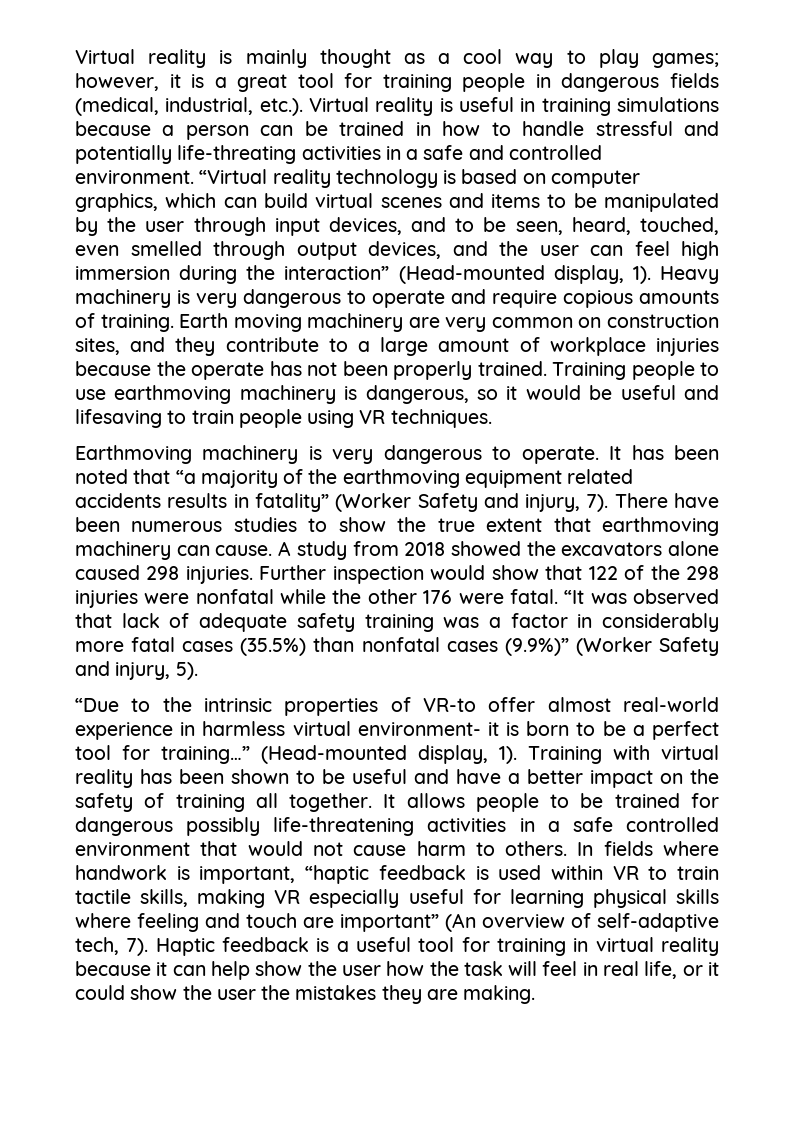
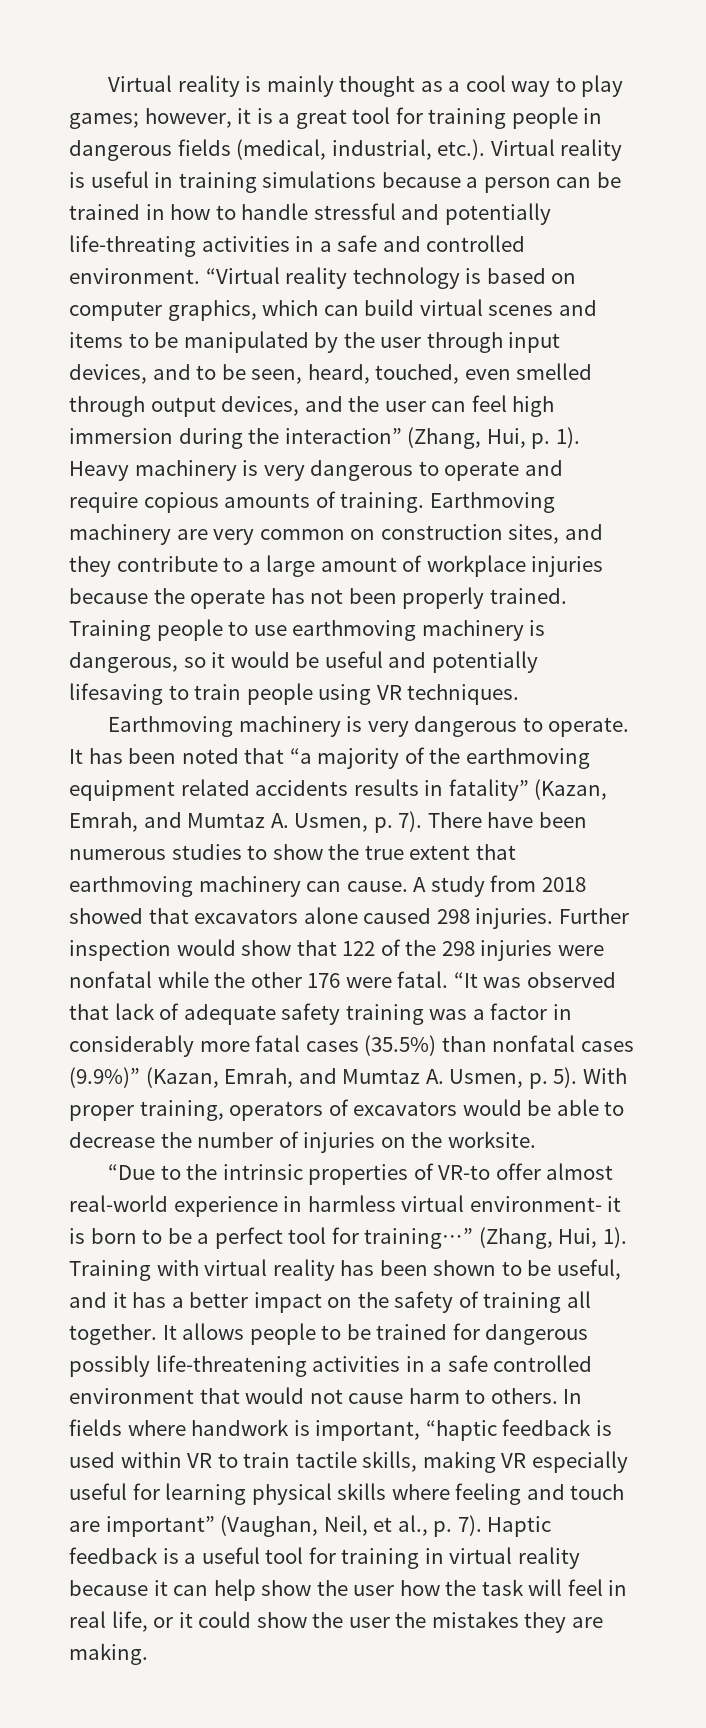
[398,265,624,284] (Head-mounted display, -> [407,427,551,449] (Zhang, Hui, p.
[179,313,302,332] Earth moving -> [429,492,555,513] Earthmoving
(719, 392) none -> [431,651,538,673] potentially
[335,493,581,512] (Worker Safety and injury, -> [534,779,608,800] [69,812,393,833] (Kazan, Emrah, and Mumtaz A. Usmen, p.
[526,541,556,556] the -> [148,908,189,924] that
[575,637,719,656] [75,661,198,680] (Worker Safety and injury, 5). -> [145,1067,627,1089] [69,1099,625,1121] [69,1131,536,1153] (Kazan, Emrah, and Mumtaz A. Usmen, p. 5). With proper training, operators of excavators would be able to decrease the number of injuries on the worksite.
[261,745,488,764] (Head-mounted display, -> [478,1227,598,1249] (Zhang, Hui,
[352,769,501,784] useful and have -> [556,1259,621,1280] [69,1292,167,1308] useful, and it has
[445,913,719,932] [75,937,119,955] (An overview of self-adaptive tech, -> [220,1515,453,1537] (Vaughan, Neil, et al., p.

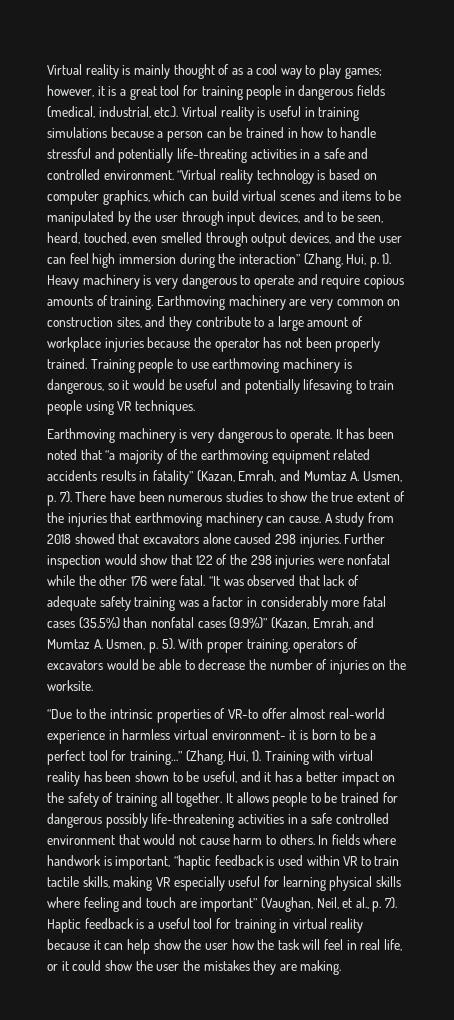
(416, 86) none -> [218,64,230,75] of
[190,589,266,609] operate -> [214,338,260,352] operator
(471, 852) none -> [393,491,405,502] [47,512,107,527] of the injuries

